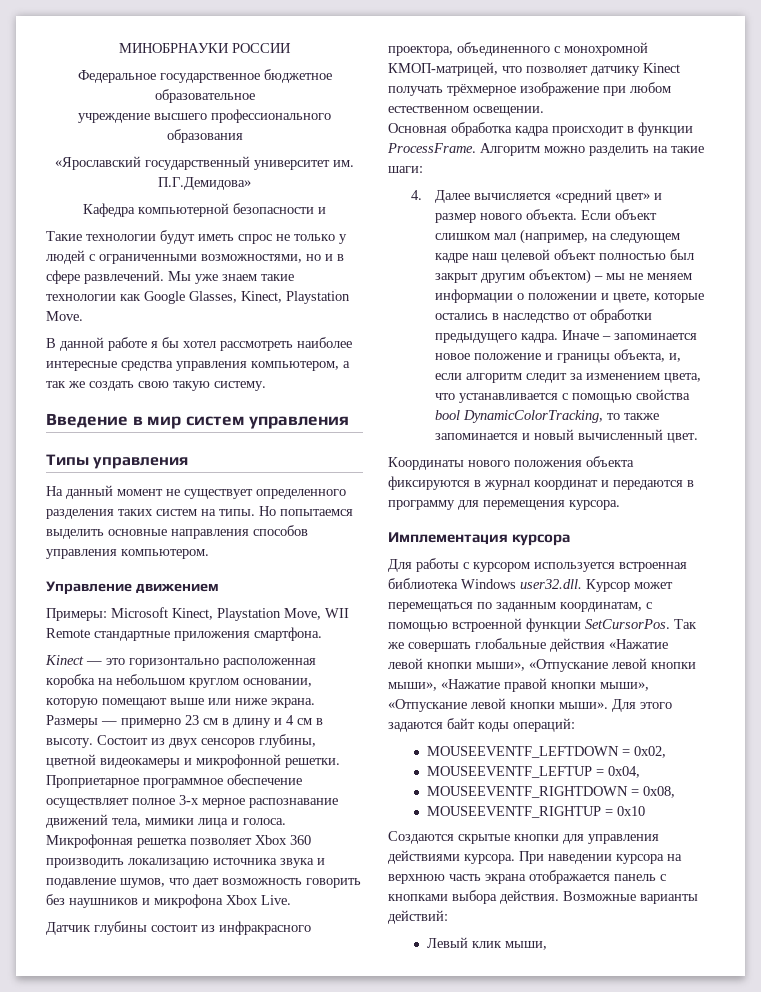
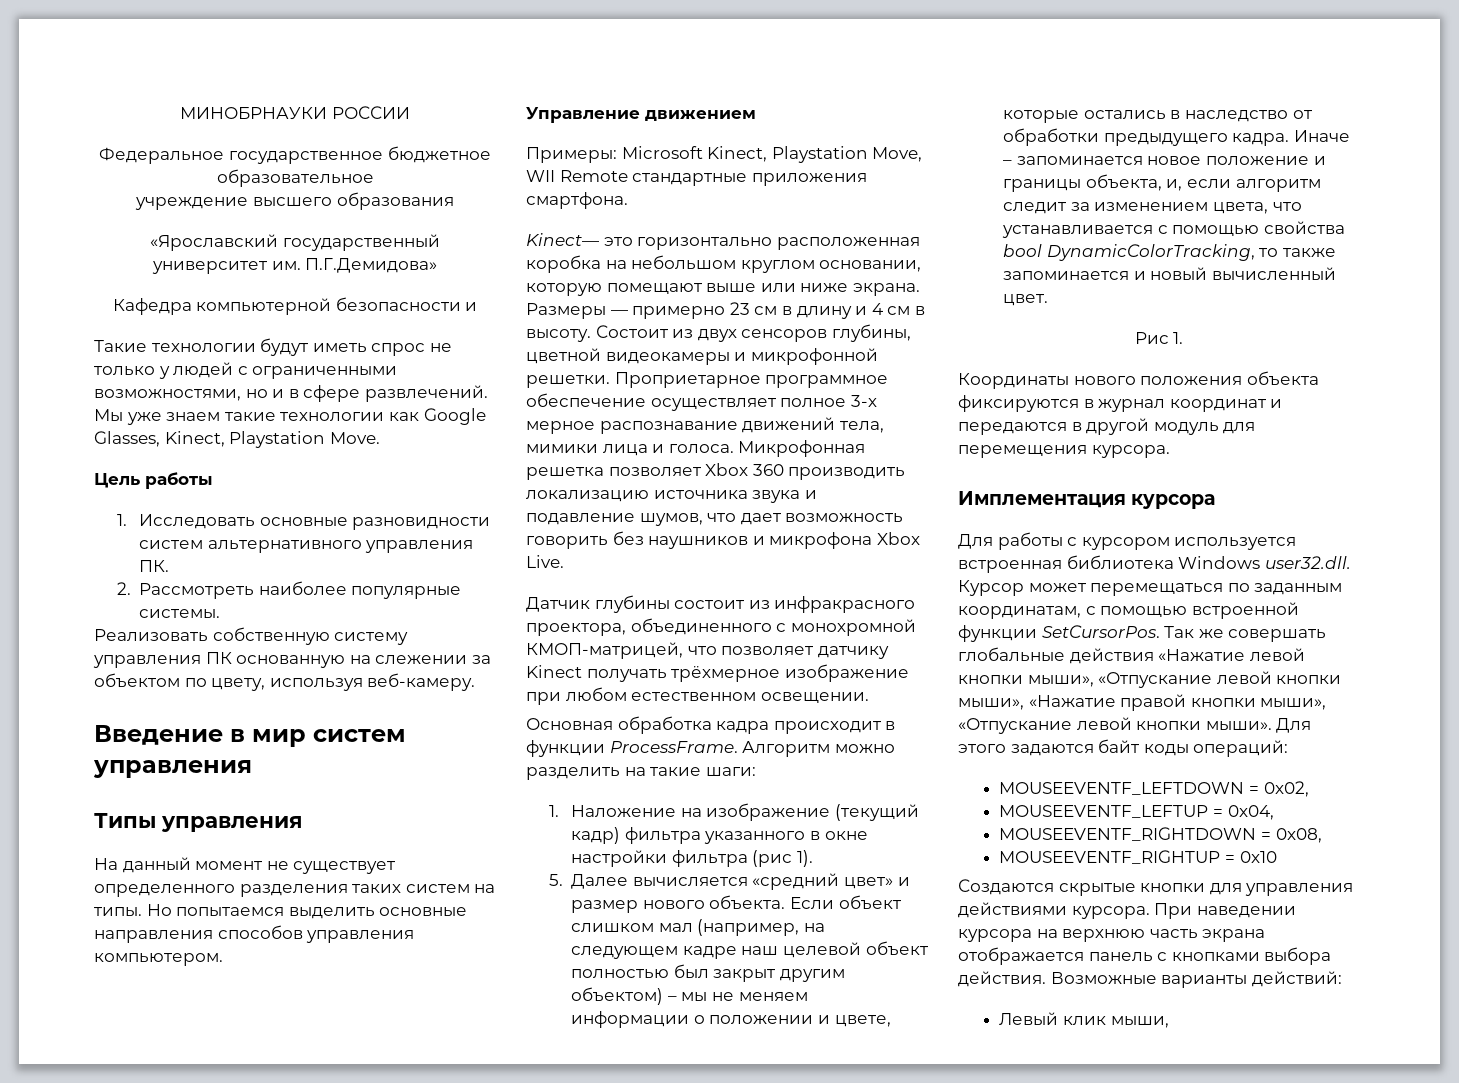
[211,109,331,123] профессионального -> (332, 202) none
[46,337,352,351] [46,361,350,371] [46,381,266,391] В данной работе я бы хотел рассмотреть наиболее интересные средства управления компьютером, а так же создать свою такую систему. -> [94,472,213,489] [116,514,491,530] [139,540,474,553] [139,560,170,572] [116,581,462,599] [139,609,221,619] [94,627,409,645] [93,652,491,668] [94,673,476,691] Цель работы // 1. Исследовать основные разновидности систем альтернативного управления ПК. // 2. Рассмотреть наиболее популярные системы. // Реализовать собственную систему управления ПК основанную на слежении за объектом по цвету, используя веб-камеру.
[45,655,102,665] Kinect — -> [526,233,599,246] Kinect—
[411,190,423,200] 4. -> [548,803,920,821] [571,827,868,844] [571,850,814,867] [548,874,563,886] 1. Наложение на изображение (текущий кадр) фильтра указанного в окне настройки фильтра (рис 1). // 5.
(698, 438) none -> [1134,332,1184,344] // Рис 1.
[388,500,455,510] программу -> [1086,418,1219,435] другой модуль

